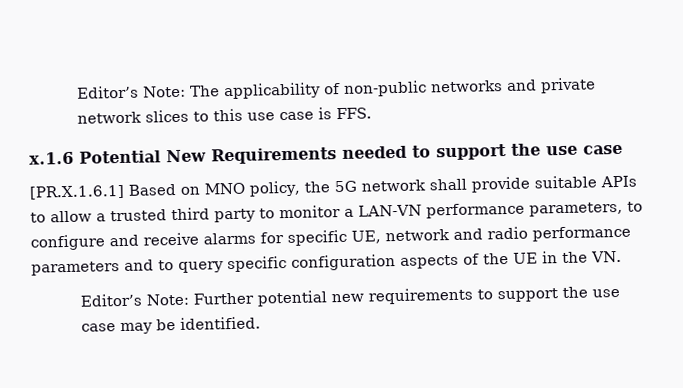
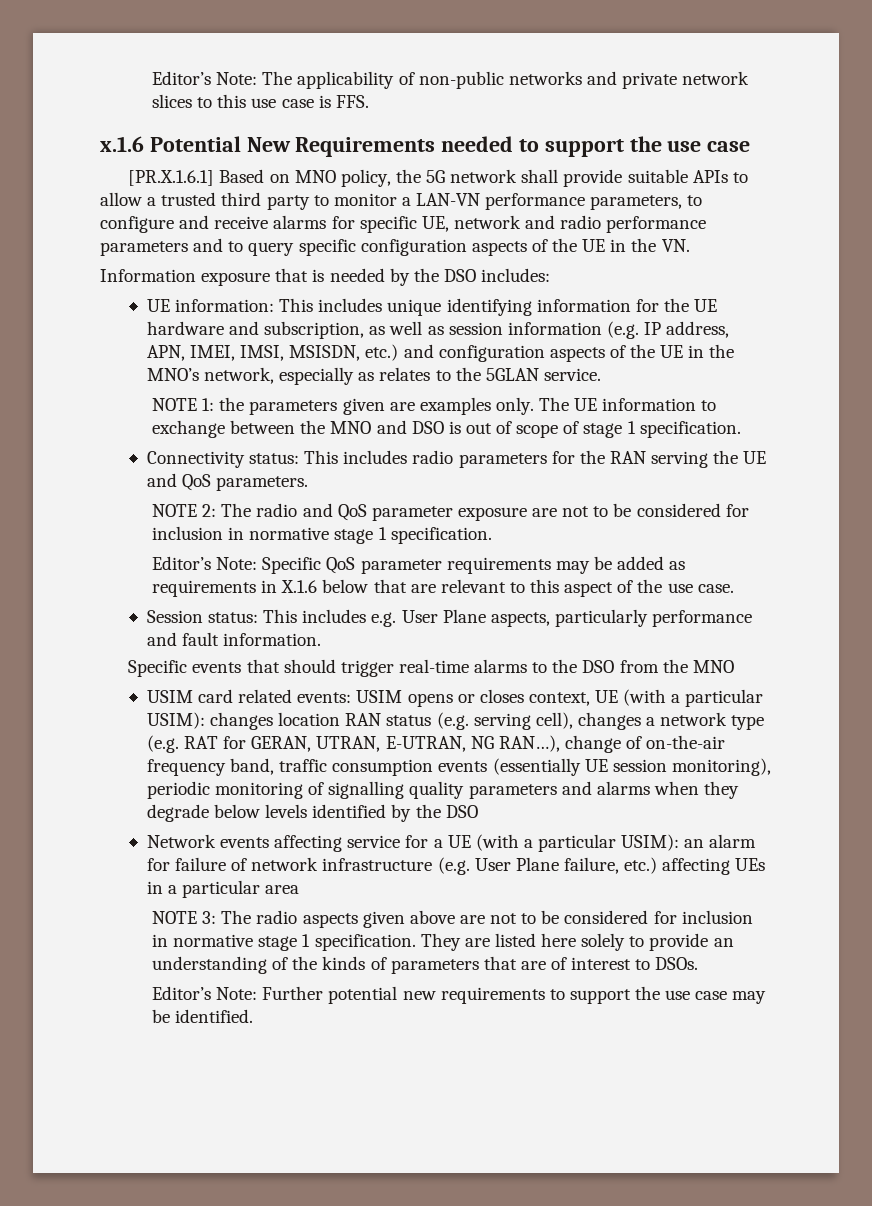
(622, 256) none -> [100,268,551,286] [146,298,718,316] [146,321,730,339] [146,344,735,362] [146,367,601,385] [152,397,717,415] [152,420,741,438] [146,450,767,468] [146,473,309,491] [152,503,749,521] [152,526,492,544] [152,556,686,574] [152,579,734,597] [146,609,753,627] [146,632,322,646] [128,659,734,677] [146,689,764,707] [146,712,765,730] [146,735,726,753] [146,758,771,776] [146,781,740,799] [146,804,478,822] [146,834,757,852] [146,857,766,875] [146,880,300,898] [152,910,753,928] [152,933,734,951] [152,956,699,974] // Information exposure that is needed by the DSO includes: // UE information: This includes unique identifying information for the UE hardware and subscription, as well as session information (e.g. IP address, APN, IMEI, IMSI, MSISDN, etc.) and configuration aspects of the UE in the MNO’s network, especially as relates to the 5GLAN service. // NOTE 1: the parameters given are examples only. The UE information to exchange between the MNO and DSO is out of scope of stage 1 specification. // Connectivity status: This includes radio parameters for the RAN serving the UE and QoS parameters. // NOTE 2: The radio and QoS parameter exposure are not to be considered for inclusion in normative stage 1 specification. // Editor’s Note: Specific QoS parameter requirements may be added as requirements in X.1.6 below that are relevant to this aspect of the use case. // Session status: This includes e.g. User Plane aspects, particularly performance and fault information. // Specific events that should trigger real-time alarms to the DSO from the MNO // USIM card related events: USIM opens or closes context, UE (with a particular USIM): changes location RAN status (e.g. serving cell), changes a network type (e.g. RAT for GERAN, UTRAN, E-UTRAN, NG RAN…), change of on-the-air frequency band, traffic consumption events (essentially UE session monitoring), periodic monitoring of signalling quality parameters and alarms when they degrade below levels identified by the DSO // Network events affecting service for a UE (with a particular USIM): an alarm for failure of network infrastructure (e.g. User Plane failure, etc.) affecting UEs in a particular area // NOTE 3: The radio aspects given above are not to be considered for inclusion in normative stage 1 specification. They are listed here solely to provide an understanding of the kinds of parameters that are of interest to DSOs.

